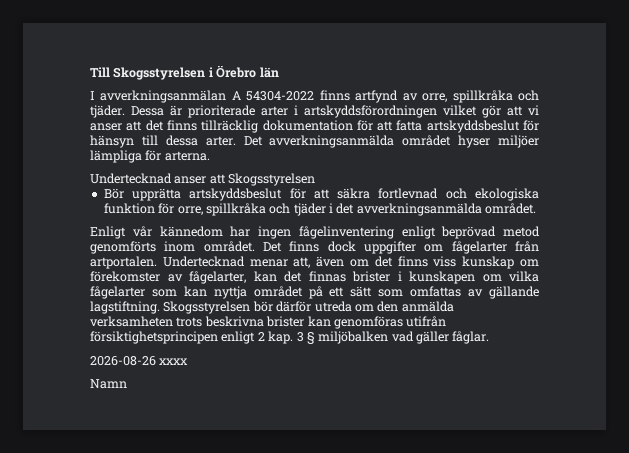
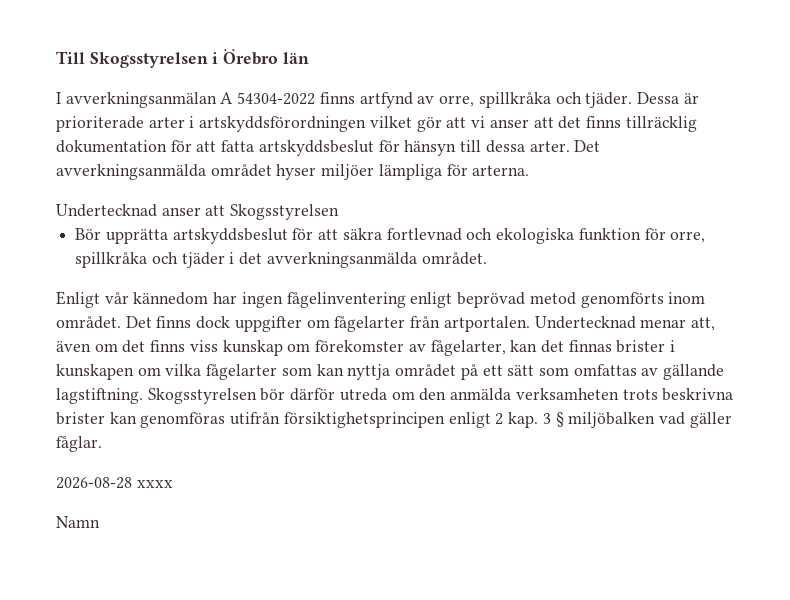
[90,356,156,366] 2026-08-26 -> [56,477,132,489] 2026-08-28

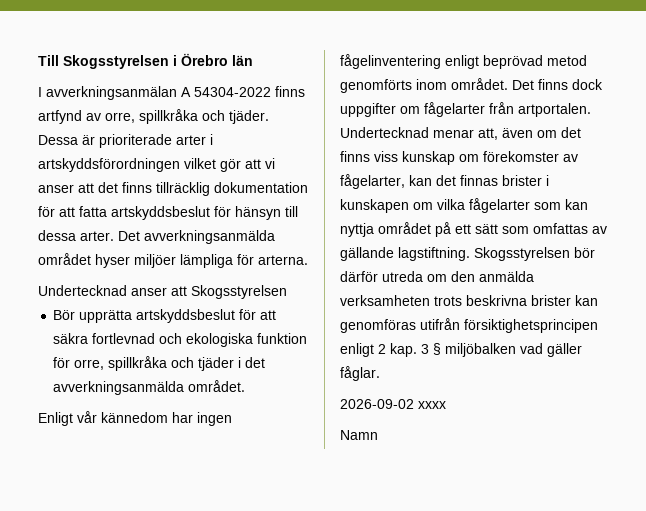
[56,477,132,489] 2026-08-28 -> [340,399,414,409] 2026-09-02

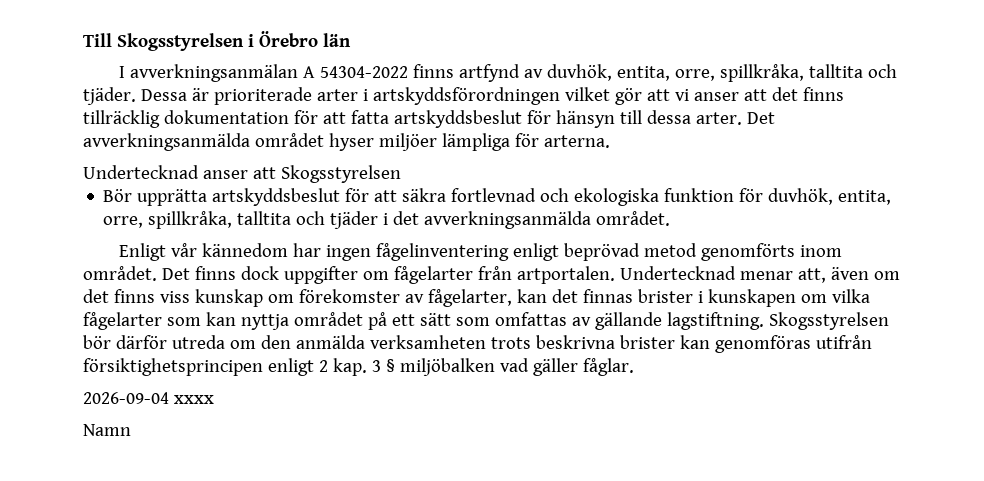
[105,109,198,124] orre, spillkråka -> [546,64,863,82] duvhök, entita, orre, spillkråka, talltita
[74,356,168,371] orre, spillkråka -> [768,188,892,205] [103,211,292,229] duvhök, entita, orre, spillkråka, talltita
[340,399,414,409] 2026-09-02 -> [83,392,169,404] 2026-09-04

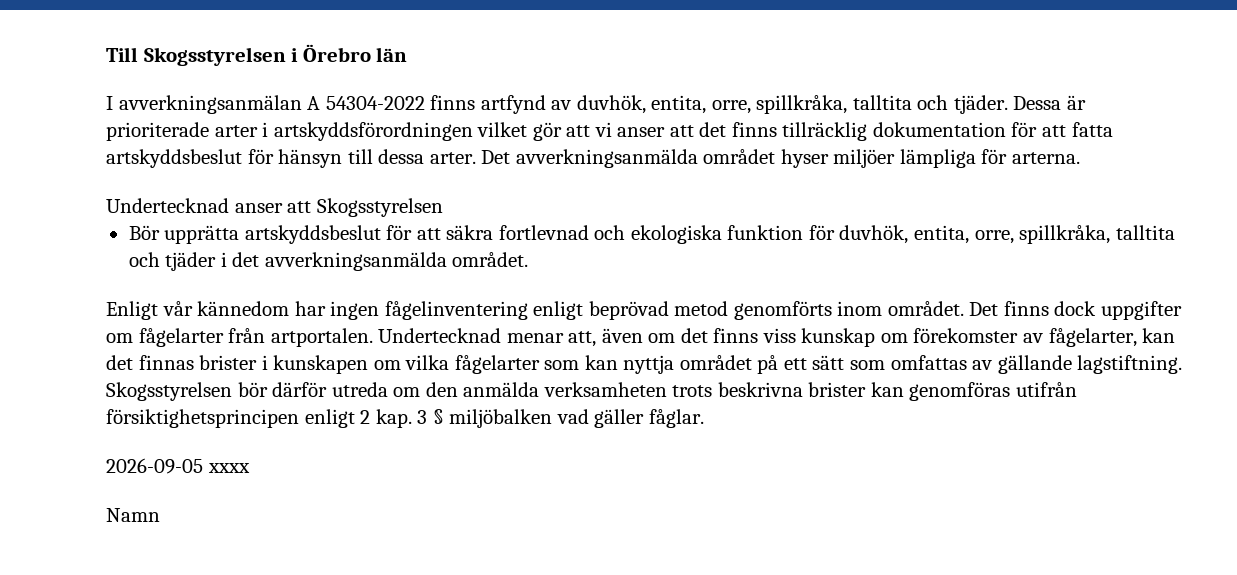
[83,392,169,404] 2026-09-04 -> [106,458,203,474] 2026-09-05

